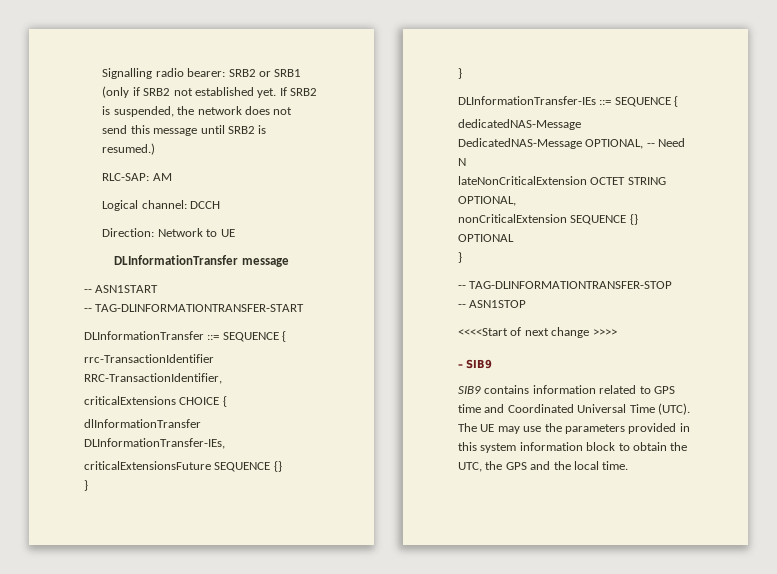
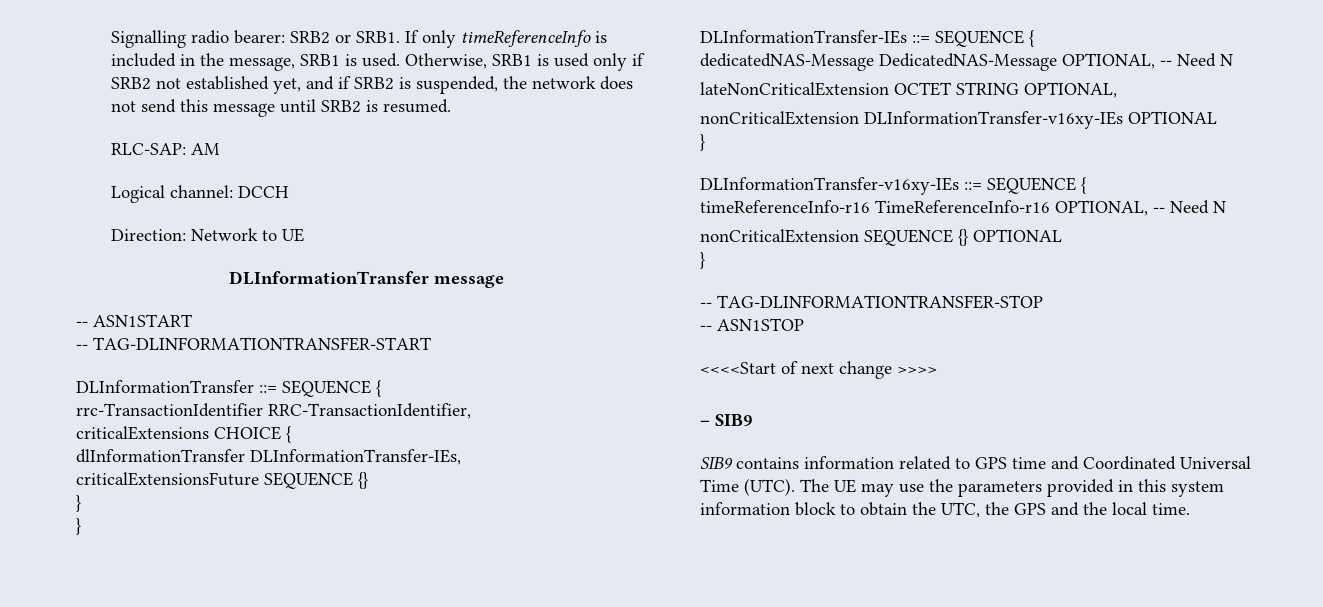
[274,69,302,77] [102,86,130,98] SRB1 (only -> [356,30,608,48] [111,53,628,71] SRB1. If only timeReferenceInfo is included in the message, SRB1 is used. Otherwise, SRB1 is used only
[257,87,287,98] yet. If -> [273,76,352,94] yet, and if
[102,143,156,155] resumed.) -> [383,99,452,113] resumed.
(516, 201) none -> [700,111,1217,129] [700,134,705,151] [700,177,1086,195] [700,200,1226,216] // nonCriticalExtension DLInformationTransfer-v16xy-IEs OPTIONAL // } // DLInformationTransfer-v16xy-IEs ::= SEQUENCE { // timeReferenceInfo-r16 TimeReferenceInfo-r16 OPTIONAL, -- Need N

